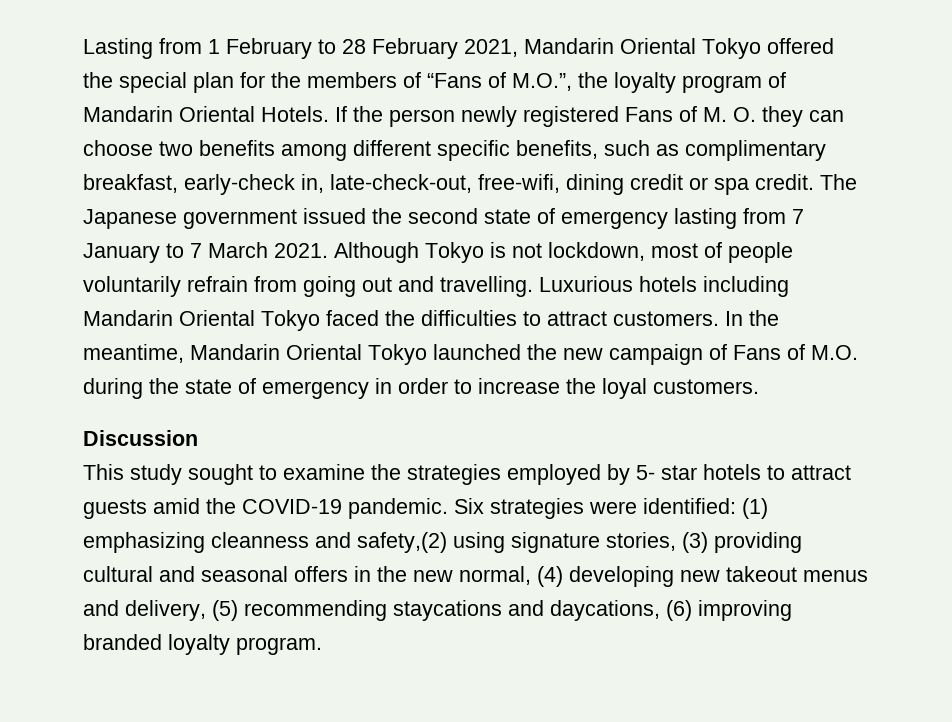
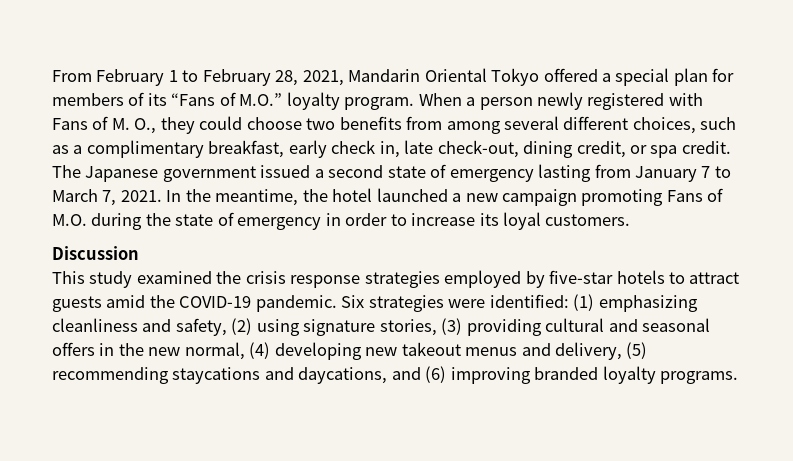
[83,38,458,59] Lasting from 1 February to 28 February -> [52,69,299,86] From February 1 to February 28,
[83,72,113,88] the -> [602,73,612,82] a
[271,72,301,88] the -> (735, 75) none
(421, 80) none -> [147,93,167,106] its
[512,72,786,93] [83,106,383,122] M.O.”, the loyalty program of Mandarin Oriental Hotels. If the -> [239,92,476,110] M.O.” loyalty program. When a
(619, 116) none -> [668,93,703,106] with
[733,106,844,127] [83,140,598,161] O. they can choose two benefits among different specific benefits, -> [134,116,696,134] O., they could choose two benefits from among several different choices,
(679, 150) none -> [73,145,83,154] a
[184,174,683,195] early-check in, late-check-out, free-wifi, dining credit -> [288,140,626,158] early check in, late check-out, dining credit,
[372,208,402,224] the -> [314,169,324,178] a
[792,209,804,224] [83,242,793,263] [83,276,789,297] [83,310,779,331] [83,344,557,365] 7 January to 7 March 2021. Although Tokyo is not lockdown, most of people voluntarily refrain from going out and travelling. Luxurious hotels including Mandarin Oriental Tokyo faced the difficulties to attract customers. In the meantime, Mandarin Oriental Tokyo launched the -> [635,166,731,182] [52,188,462,206] January 7 to March 7, 2021. In the meantime, the hotel launched a
[709,344,727,360] of -> [581,189,664,206] promoting
[566,378,596,394] the -> [479,213,499,226] its
[188,464,401,485] sought to examine the -> [136,271,361,288] examined the crisis response
[636,465,697,480] 5- star -> [549,270,614,284] five-star
[211,532,447,553] cleanness and safety,(2) -> [52,318,253,336] cleanliness and safety, (2)
(660, 610) none -> [391,367,421,380] and
[236,637,322,655] program. -> [660,371,739,384] programs.

